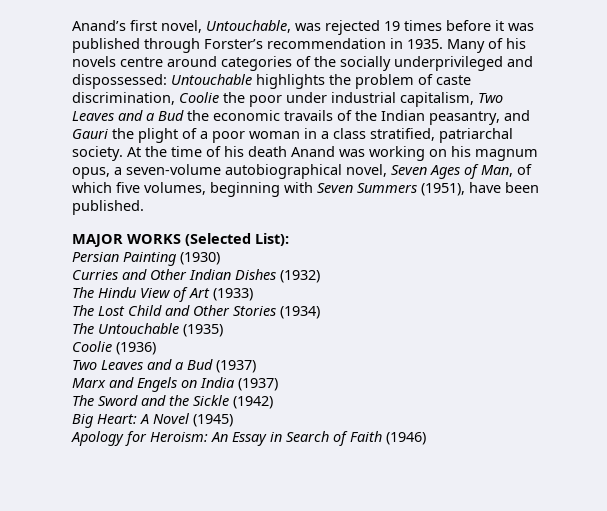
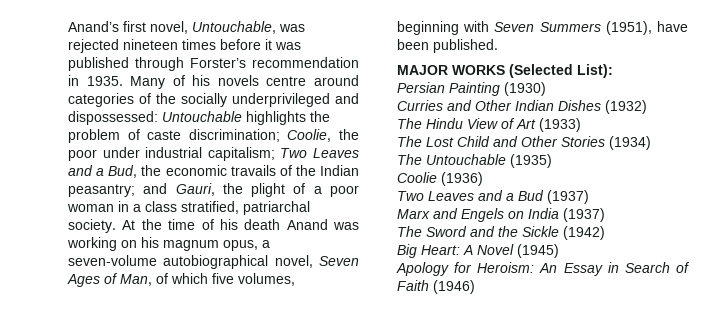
[384,21,400,31] 19 -> [123,39,178,50] nineteen
[72,92,219,105] discrimination, Coolie -> [188,129,332,142] discrimination; Coolie,
[400,92,503,107] [72,110,184,121] capitalism, Two Leaves and a Bud -> [207,147,359,161] [68,165,138,178] capitalism; Two Leaves and a Bud,
[429,110,530,125] [72,129,108,139] peasantry, and Gauri -> [68,183,215,197] peasantry; and Gauri,

